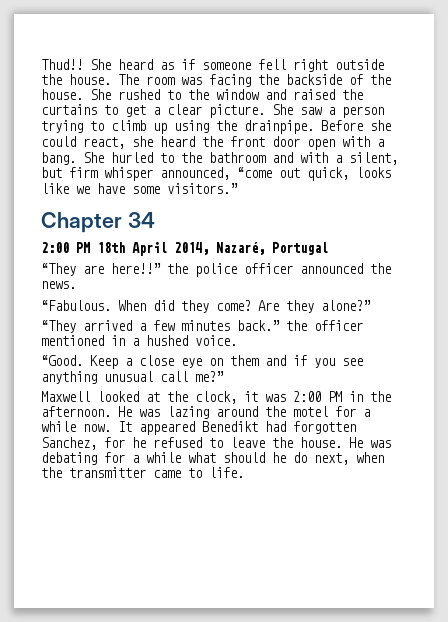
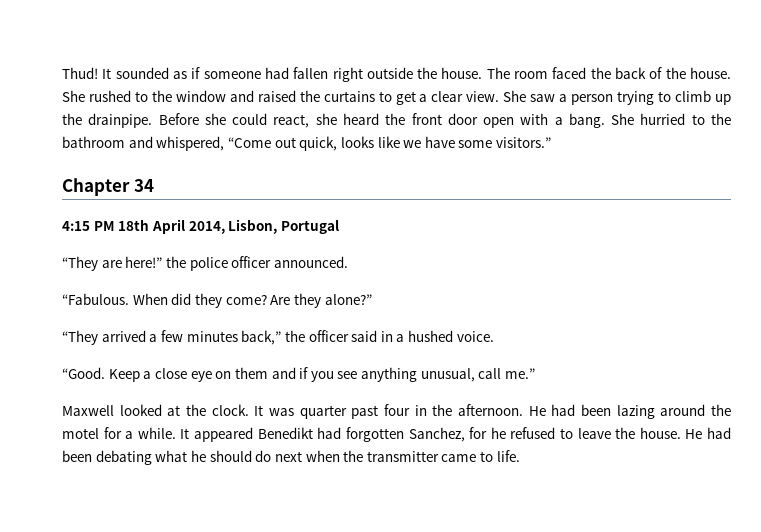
[41,59,153,70] Thud!! She heard -> [62,67,169,79] Thud! It sounded
[258,59,286,70] fell -> [264,67,329,79] had fallen
[181,74,342,87] was facing the backside -> [552,67,647,79] faced the back
[209,104,265,118] picture. -> [466,91,500,102] view.
[174,120,209,133] using -> (732, 99) none
[111,152,153,163] hurled -> [640,113,686,125] hurried
[300,152,398,165] [41,167,272,181] with a silent, but firm whisper announced, “come -> [156,136,271,151] whispered, “Come
[41,242,69,253] 2:00 -> [62,221,90,231] 4:15
[216,242,265,255] Nazaré, -> [228,219,278,234] Lisbon,
[111,263,161,274] here!!” -> [125,256,163,268] here!”
[300,263,391,274] [41,281,76,289] announced the news. -> [273,256,348,268] announced.
[237,320,280,331] back.” -> [241,330,282,345] back,”
[41,335,104,346] mentioned -> [351,330,378,342] said
[104,371,224,382] unusual call me?” -> [420,368,536,382] unusual, call me.”
[195,391,342,404] clock, it was 2:00 PM -> [211,404,410,419] clock. It was quarter past four
[139,409,160,417] was -> [551,404,612,416] had been
[41,421,111,432] while now. -> [137,427,176,439] while.
[370,440,391,448] [41,452,349,465] was debating for a while what should he do next, -> [706,427,731,439] [62,450,302,465] had been debating what he should do next

